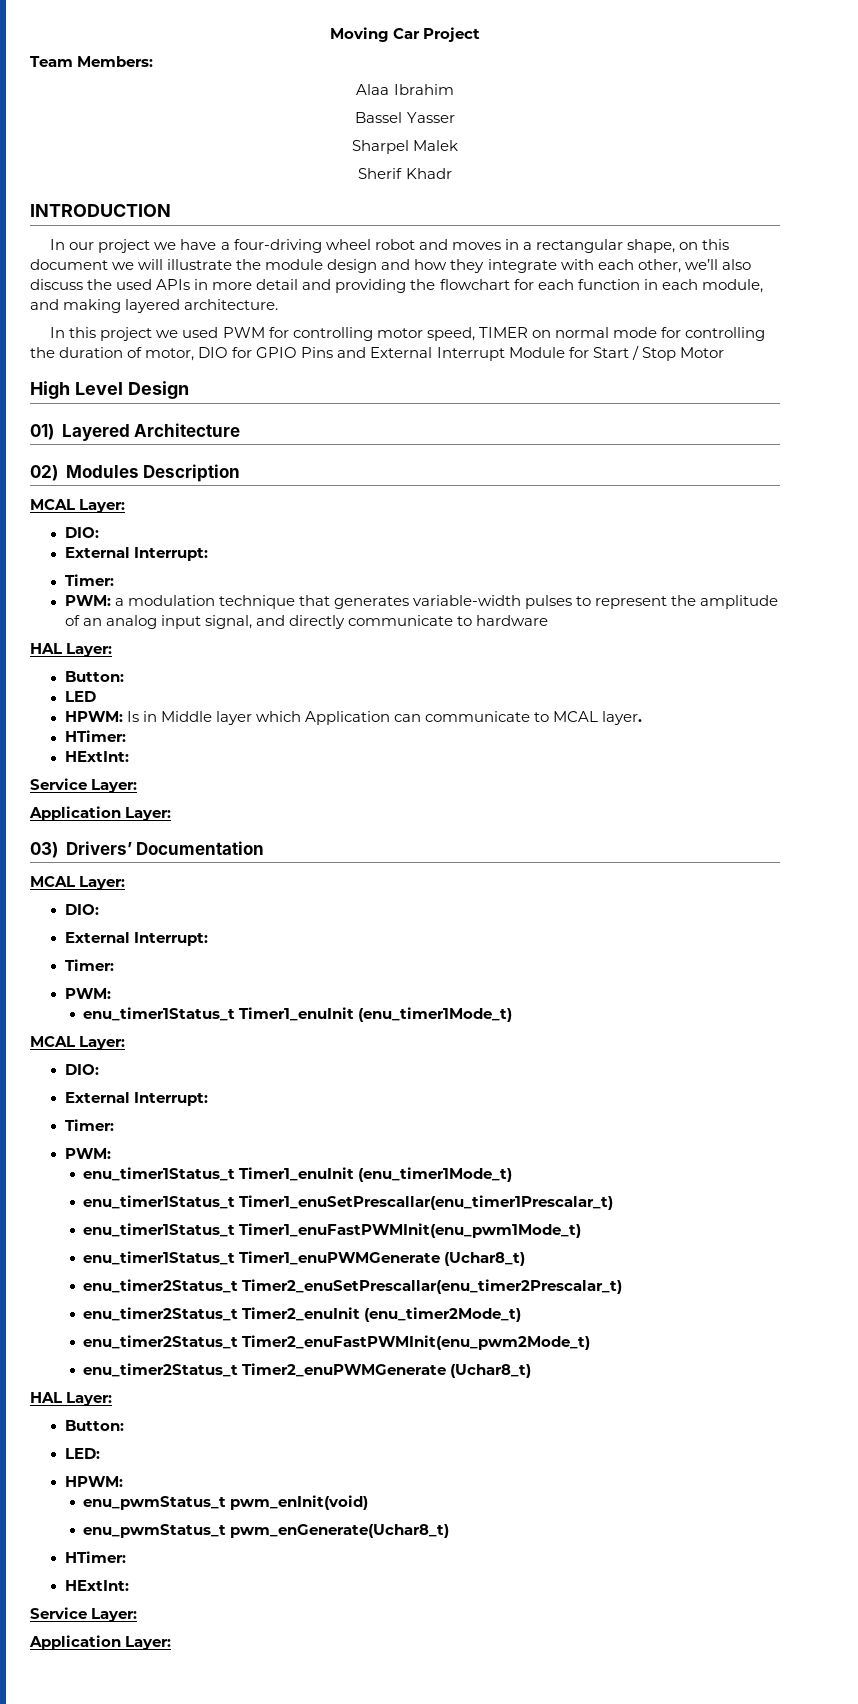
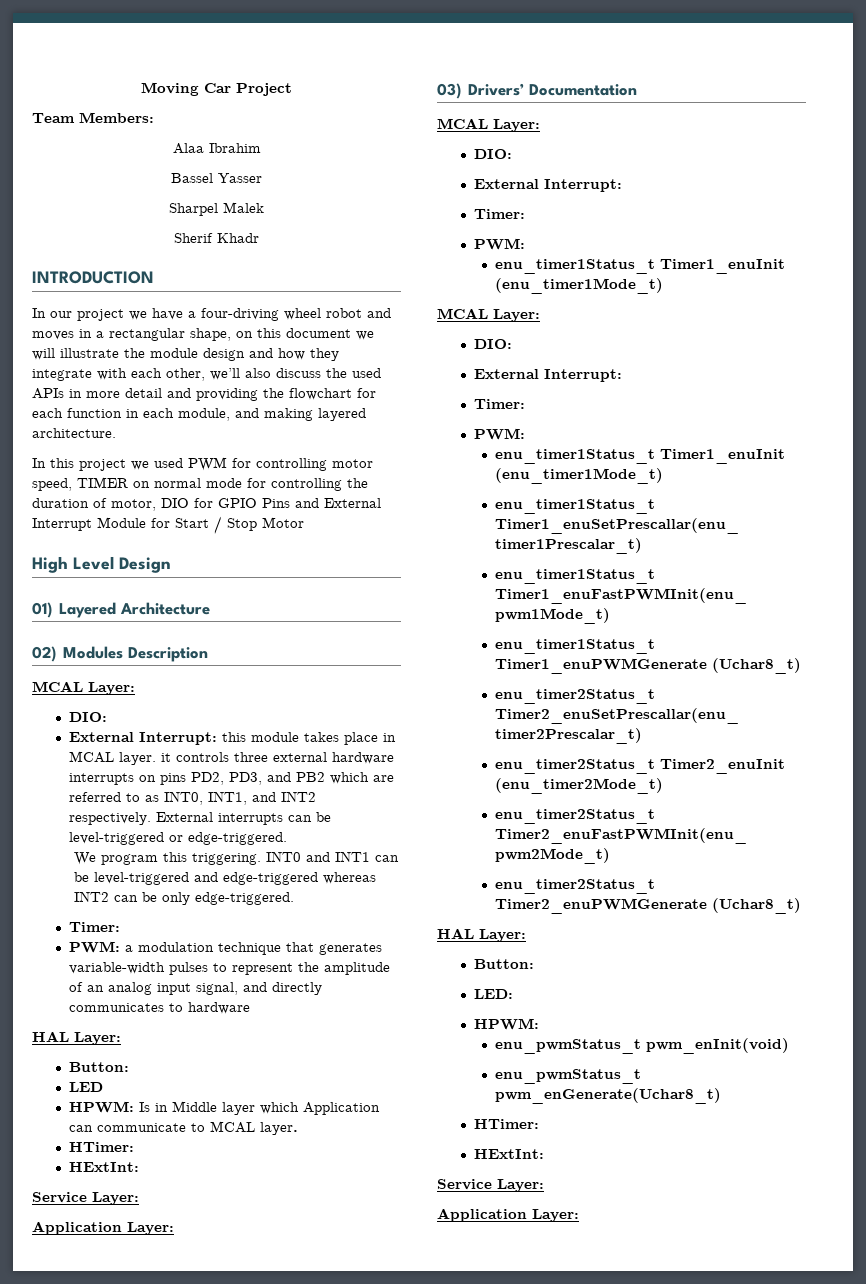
(208, 554) none -> [222,732,397,745] [69,751,395,765] [69,772,395,785] [69,791,317,805] [69,812,332,825] [69,832,288,845] [74,851,400,865] [74,872,377,885] [74,891,295,905] this module takes place in MCAL layer. it controls three external hardware interrupts on pins PD2, PD3, and PB2 which are referred to as INT0, INT1, and INT2 respectively. External interrupts can be level-triggered or edge-triggered. // We program this triggering. INT0 and INT1 can be level-triggered and edge-triggered whereas INT2 can be only edge-triggered.
[348,615,454,626] communicate -> [69,1003,165,1012] communicates

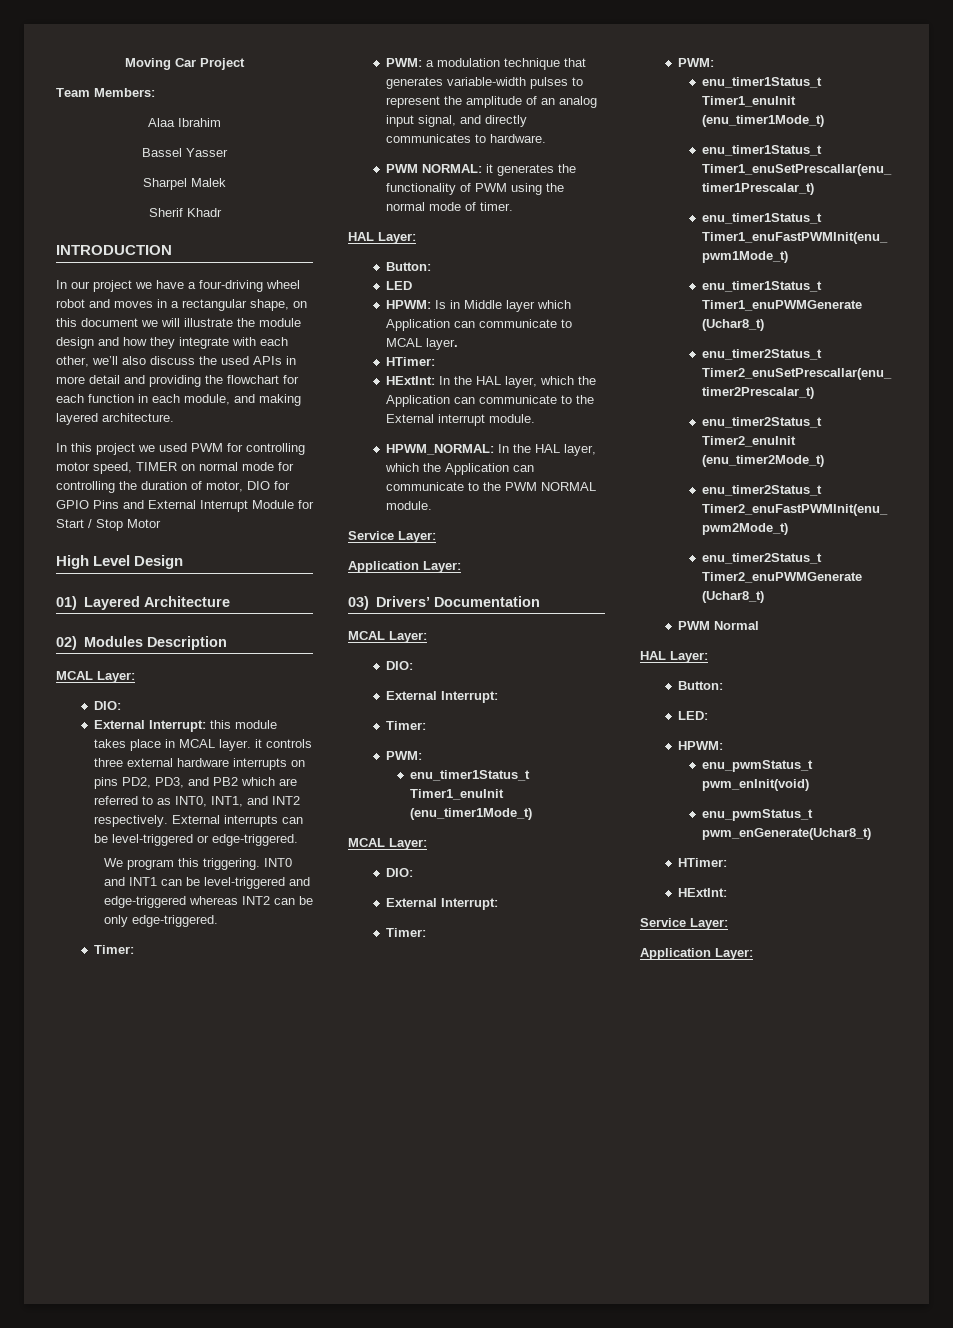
[188,1002,251,1014] hardware -> [490,134,547,143] [386,164,577,176] [386,183,565,195] [386,202,514,211] hardware. // PWM NORMAL: it generates the functionality of PWM using the normal mode of timer.
(140, 1167) none -> [439,376,597,388] [386,395,595,407] [386,414,536,426] [386,444,597,456] [385,463,535,475] [386,482,597,491] [386,501,433,510] In the HAL layer, which the Application can communicate to the External interrupt module. // HPWM_NORMAL: In the HAL layer, which the Application can communicate to the PWM NORMAL module.
(802, 906) none -> [678,621,760,630] // PWM Normal

